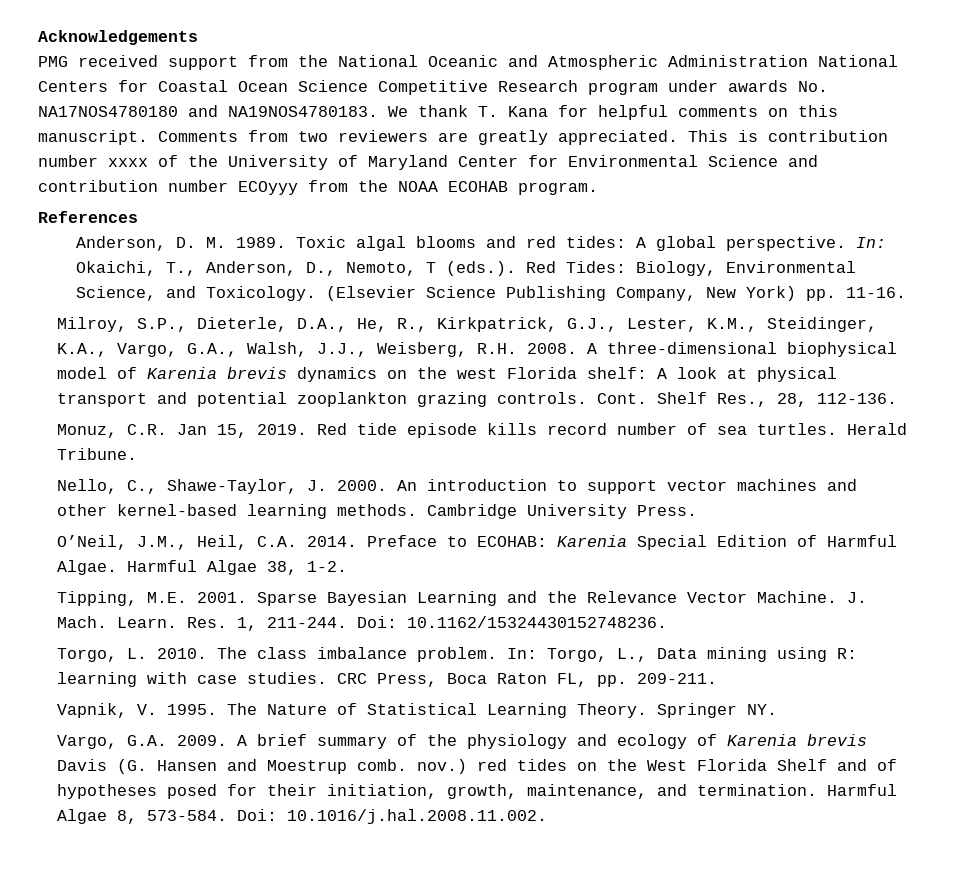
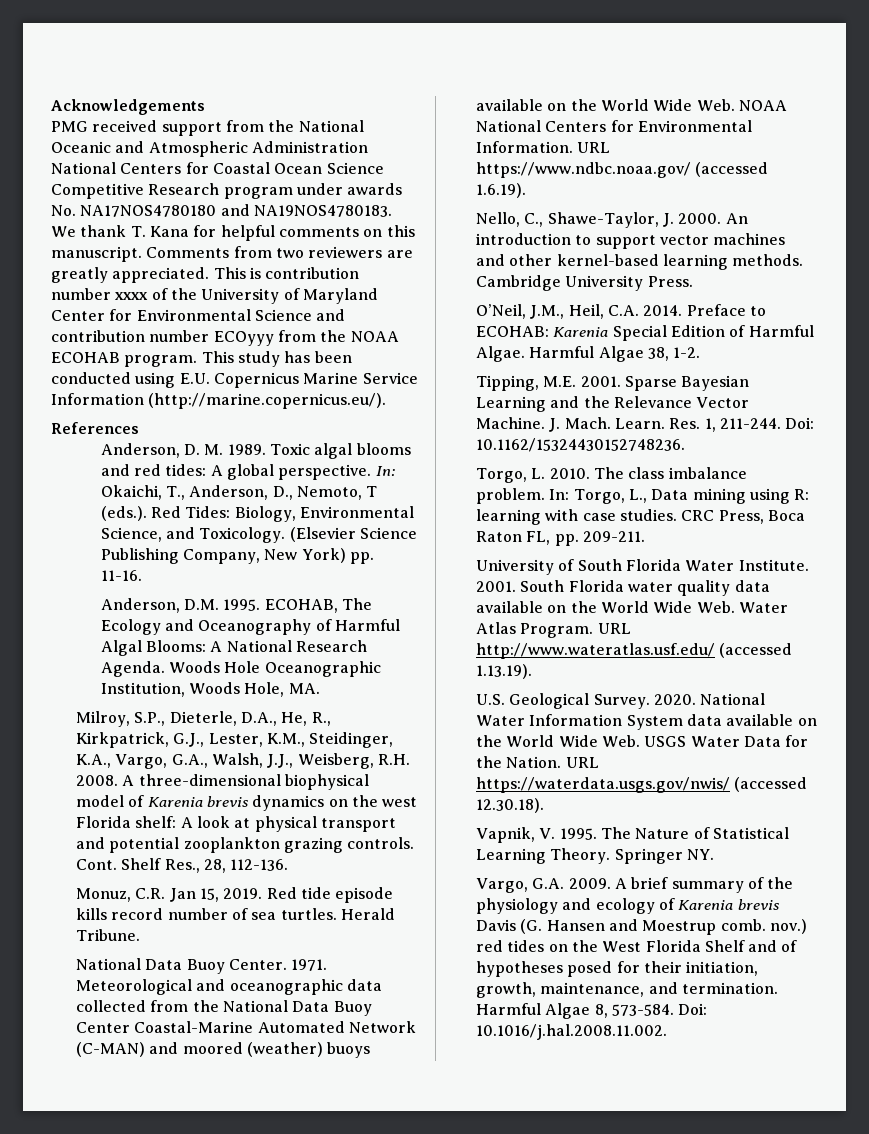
(598, 188) none -> [201,351,352,367] [51,372,418,388] [51,393,387,409] This study has been conducted using E.U. Copernicus Marine Service Information (http://marine.copernicus.eu/).
(907, 292) none -> [100,598,373,613] [100,619,401,635] [100,640,368,656] [100,661,381,677] [100,682,320,697] // Anderson, D.M. 1995. ECOHAB, The Ecology and Oceanography of Harmful Algal Blooms: A National Research Agenda. Woods Hole Oceanographic Institution, Woods Hole, MA.
(138, 454) none -> [75,958,328,974] [75,979,382,995] [75,1000,372,1016] [75,1021,416,1033] [75,1042,371,1058] [475,99,787,111] [475,120,752,132] [475,141,611,153] [475,162,769,178] [475,183,526,198] // National Data Buoy Center. 1971. Meteorological and oceanographic data collected from the National Data Buoy Center Coastal-Marine Automated Network (C-MAN) and moored (weather) buoys available on the World Wide Web. NOAA National Centers for Environmental Information. URL https://www.ndbc.noaa.gov/ (accessed 1.6.19).
(718, 678) none -> [475,559,809,575] [475,580,770,596] [475,601,788,613] [475,622,631,638] [475,643,793,659] [475,664,532,679] [475,693,766,709] [475,714,817,730] [475,735,809,747] [475,756,599,768] [475,777,808,793] [475,798,544,813] // University of South Florida Water Institute. 2001. South Florida water quality data available on the World Wide Web. Water Atlas Program. URL http://www.wateratlas.usf.edu/ (accessed 1.13.19). // U.S. Geological Survey. 2020. National Water Information System data available on the World Wide Web. USGS Water Data for the Nation. URL https://waterdata.usgs.gov/nwis/ (accessed 12.30.18).

